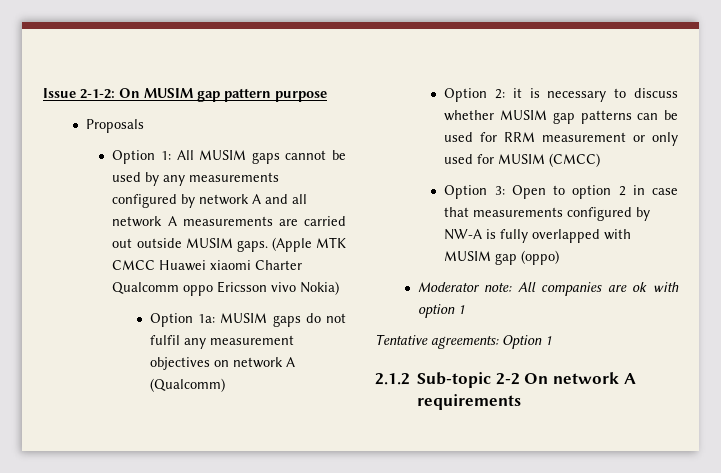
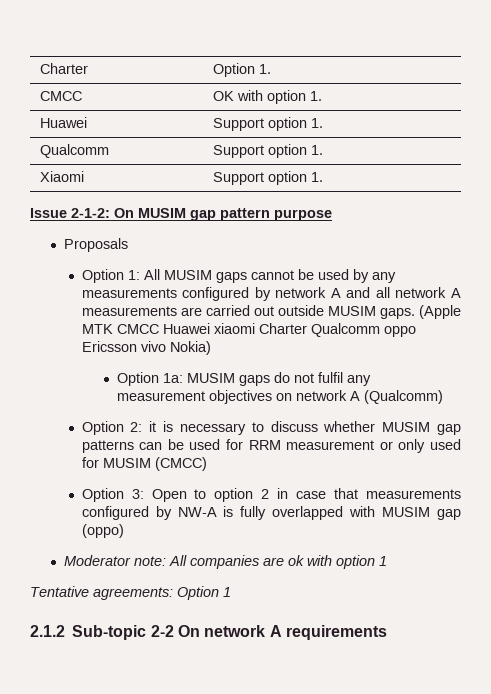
(43, 93) none -> [39,63,88,74] [212,63,271,77] [39,91,82,101] [212,90,322,104] [39,117,87,128] [212,117,323,131] [39,144,109,158] [212,144,323,158] [39,171,84,182] [212,171,323,185] Charter | Option 1. // CMCC | OK with option 1. // Huawei | Support option 1. // Qualcomm | Support option 1. // Xiaomi | Support option 1. //

